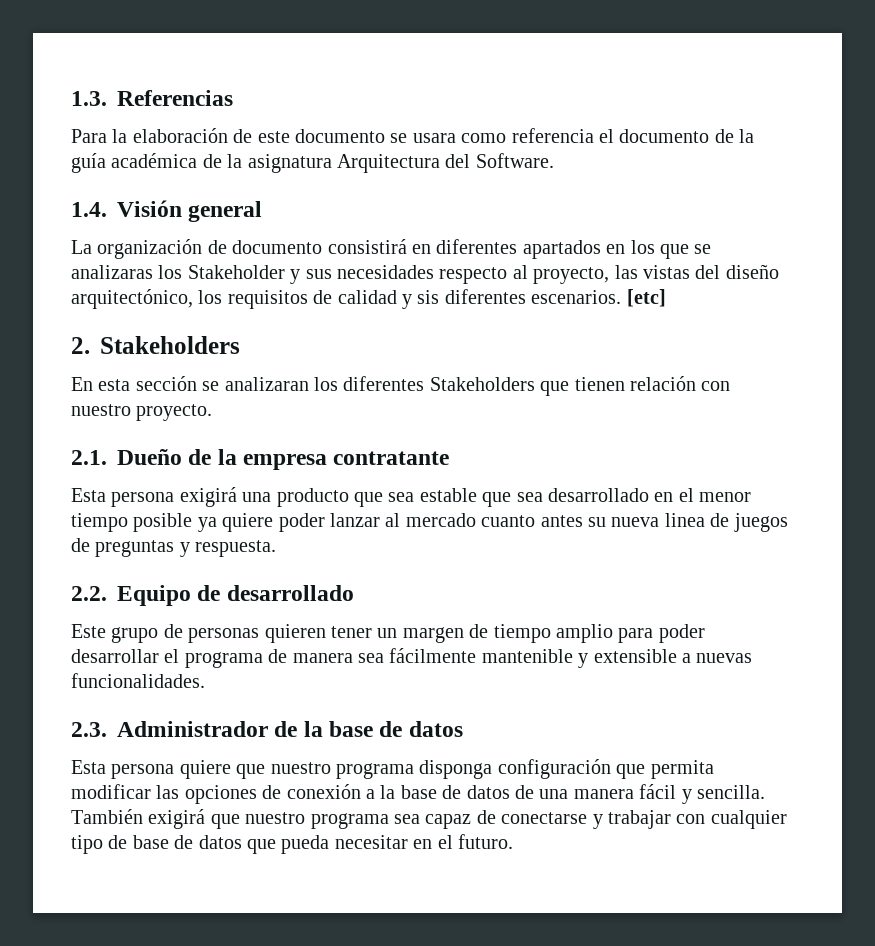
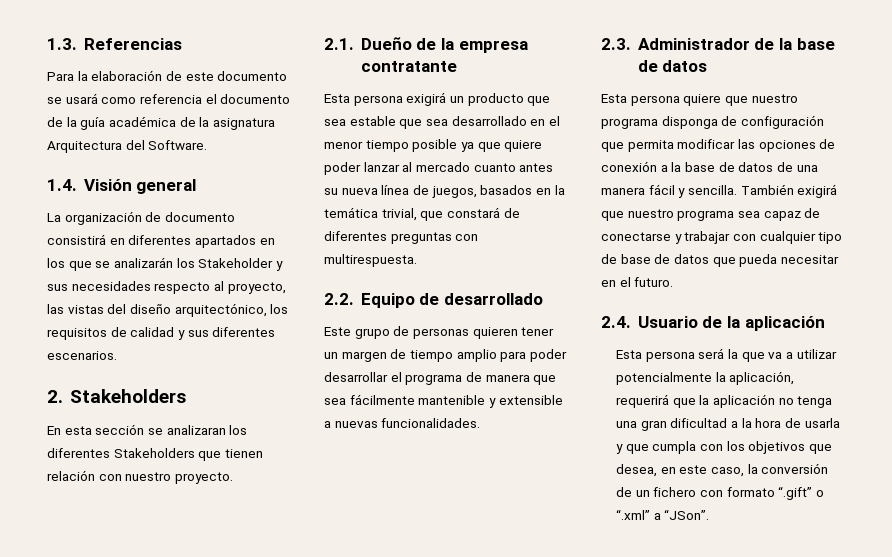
[412,133,456,143] usara -> [65,93,98,104] usará
[71,265,153,279] analizaras -> [113,257,173,268] analizarán
[417,290,440,304] sis -> [187,330,209,337] sus
[626,289,666,307] [etc] -> (117, 355) none
[242,492,272,502] una -> [449,96,464,103] un
(217, 524) none -> [477,142,501,152] que
[664,513,788,532] [71,538,277,557] linea de juegos de preguntas y respuesta. -> [381,185,565,198] [324,207,520,221] [324,231,479,244] [324,254,417,267] línea de juegos, basados en la temática trivial, que constará de diferentes preguntas con multirespuesta.
(353, 658) none -> [533,375,557,385] que
(493, 769) none -> [721,116,738,126] de
(513, 841) none -> [601,316,825,331] [615,348,837,362] [615,371,795,385] [615,394,833,408] [615,418,840,431] [615,441,832,454] [615,463,829,477] [615,486,824,500] [615,509,710,520] // 2.4. Usuario de la aplicación // Esta persona será la que va a utilizar potencialmente la aplicación, requerirá que la aplicación no tenga una gran dificultad a la hora de usarla y que cumpla con los objetivos que desea, en este caso, la conversión de un fichero con formato “.gift” o “.xml” a “JSon”.

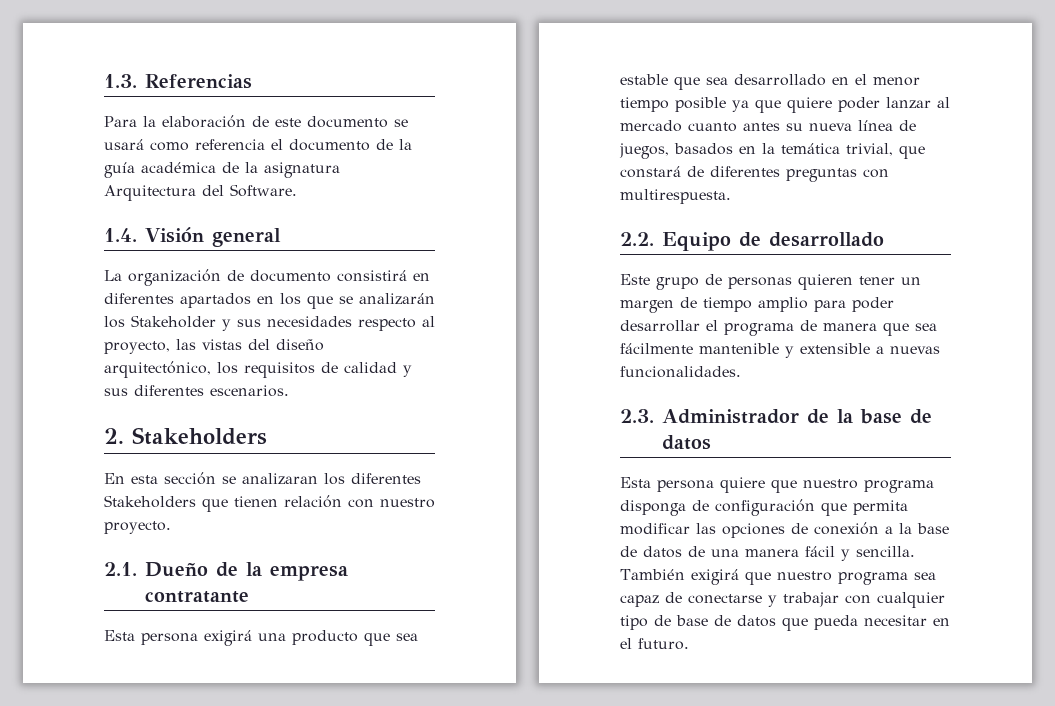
[449,96,464,103] un -> [258,633,286,641] una
[601,316,825,331] [615,348,837,362] [615,371,795,385] [615,394,833,408] [615,418,840,431] [615,441,832,454] [615,463,829,477] [615,486,824,500] [615,509,710,520] // 2.4. Usuario de la aplicación // Esta persona será la que va a utilizar potencialmente la aplicación, requerirá que la aplicación no tenga una gran dificultad a la hora de usarla y que cumpla con los objetivos que desea, en este caso, la conversión de un fichero con formato “.gift” o “.xml” a “JSon”. -> (689, 644) none

